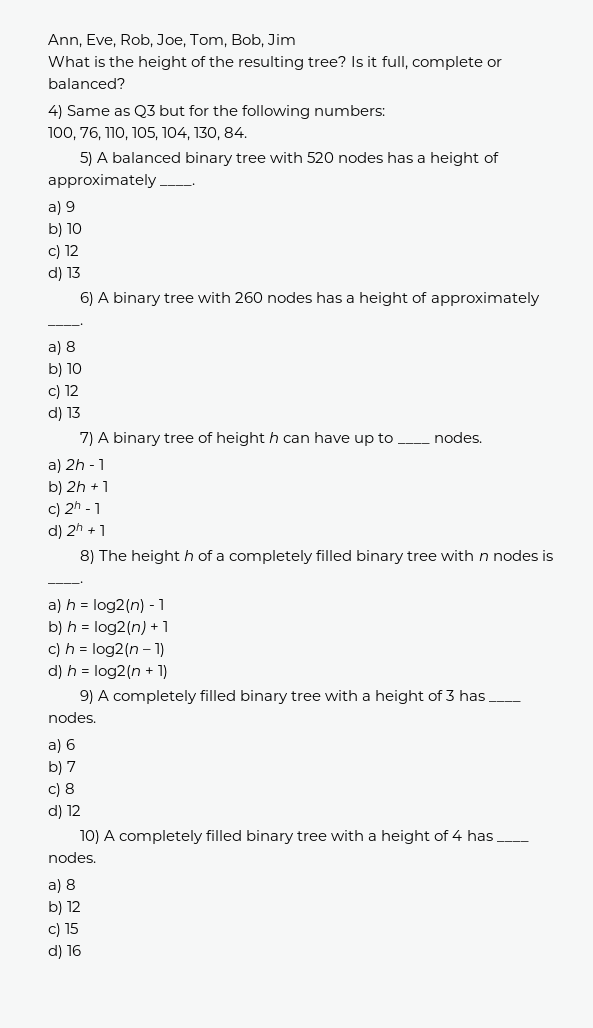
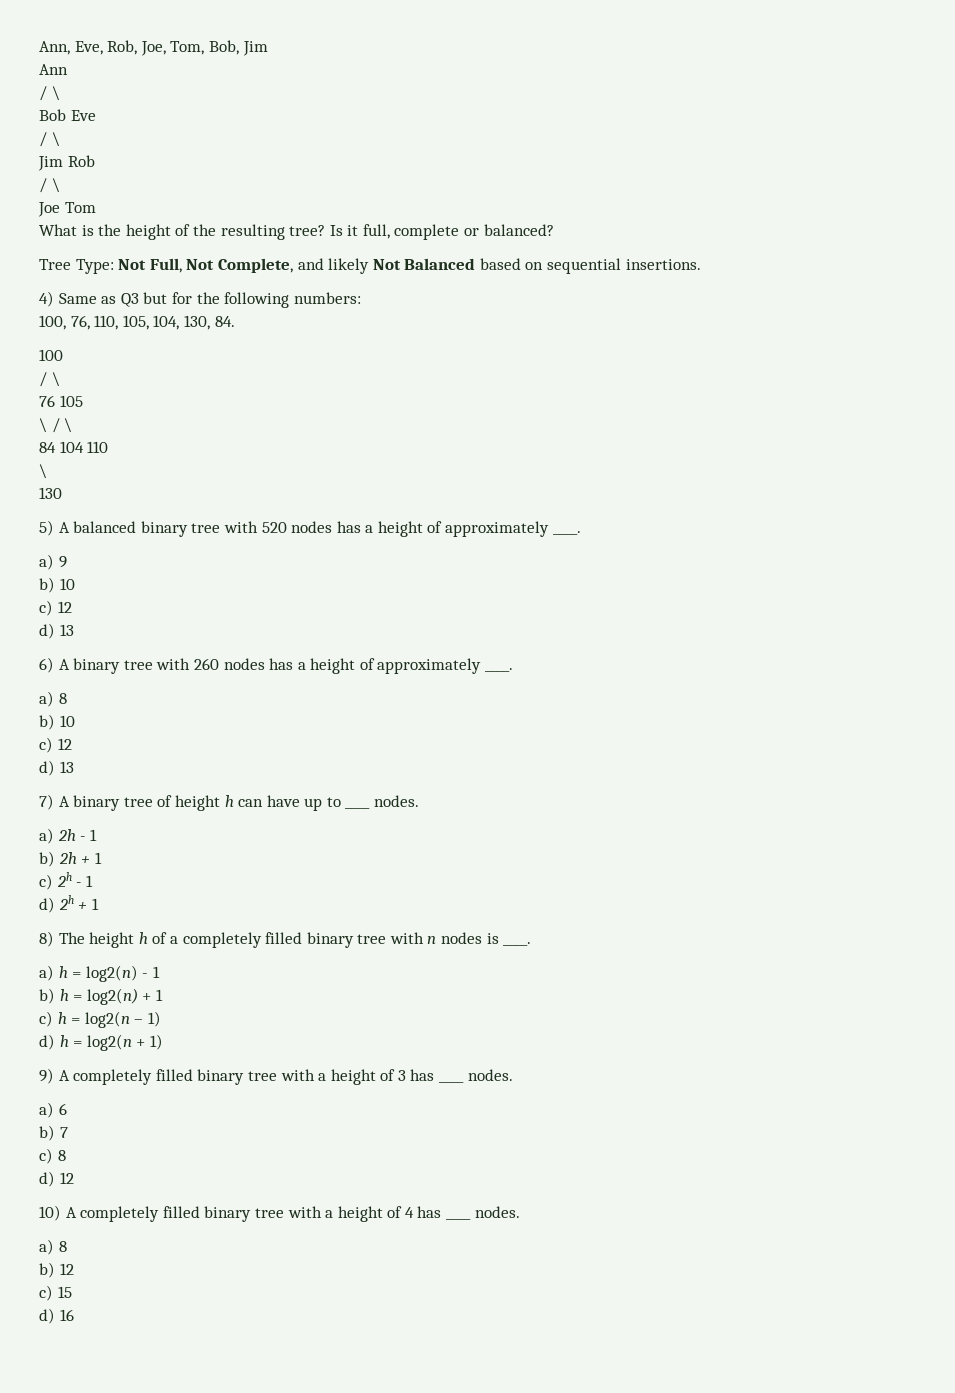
(297, 39) none -> [39,64,68,75] [39,86,60,101] [39,109,96,121] [39,132,60,147] [38,155,95,171] [39,178,60,193] [38,202,96,217] // Ann // / \ // Bob Eve // / \ // Jim Rob // / \ // Joe Tom
(126, 83) none -> [39,258,701,274] // Tree Type: Not Full, Not Complete, and likely Not Balanced based on sequential insertions.
(248, 132) none -> [39,349,63,361] [39,372,60,387] [39,395,83,407] [39,418,73,433] [39,441,109,453] [39,464,47,479] [39,487,62,499] // 100 // / \ // 76 105 // \ / \ // 84 104 110 // \ // 130

